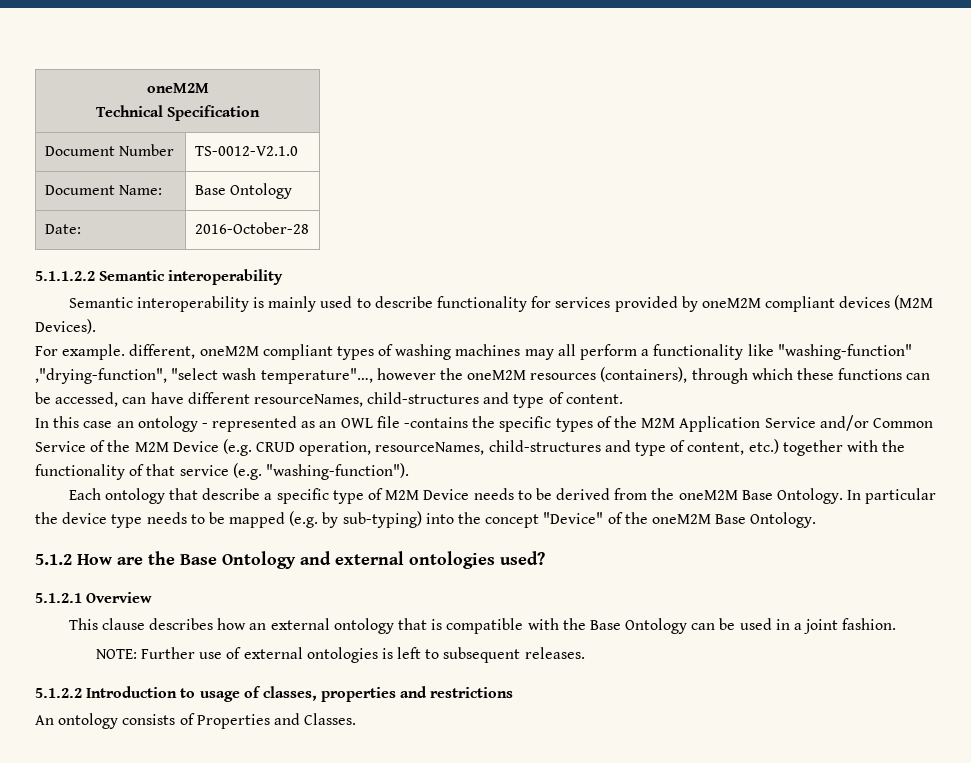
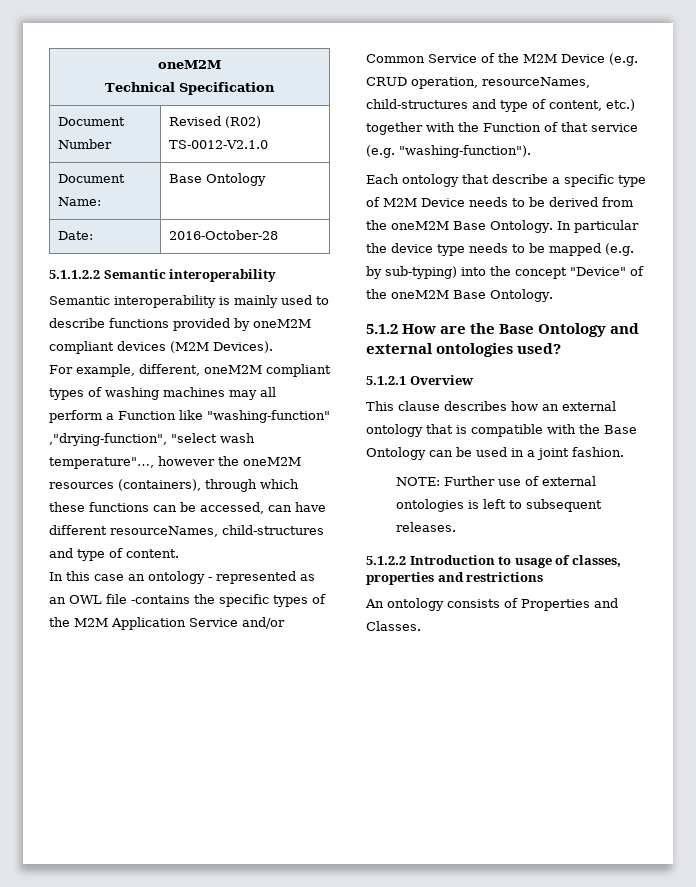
(174, 150) none -> [169,116,262,128] Revised (R02)
[436,296,611,312] functionality for services -> [109,318,169,328] functions
[62,344,126,360] example. -> [76,364,135,377] example,
[653,344,744,360] functionality -> [118,411,176,420] Function
[35,464,125,480] functionality -> [483,123,541,132] Function

